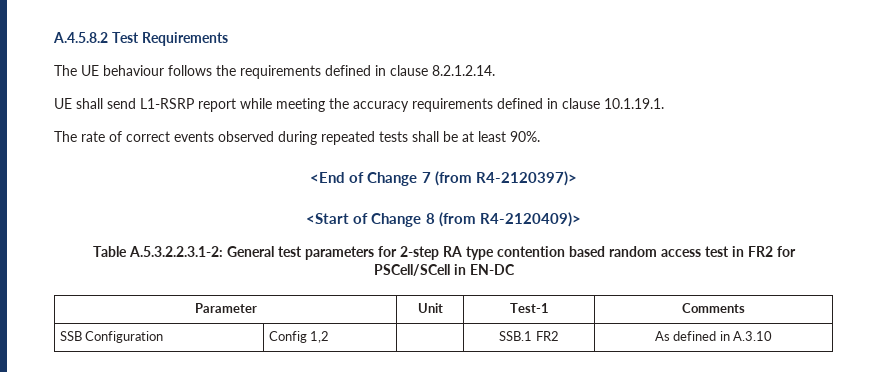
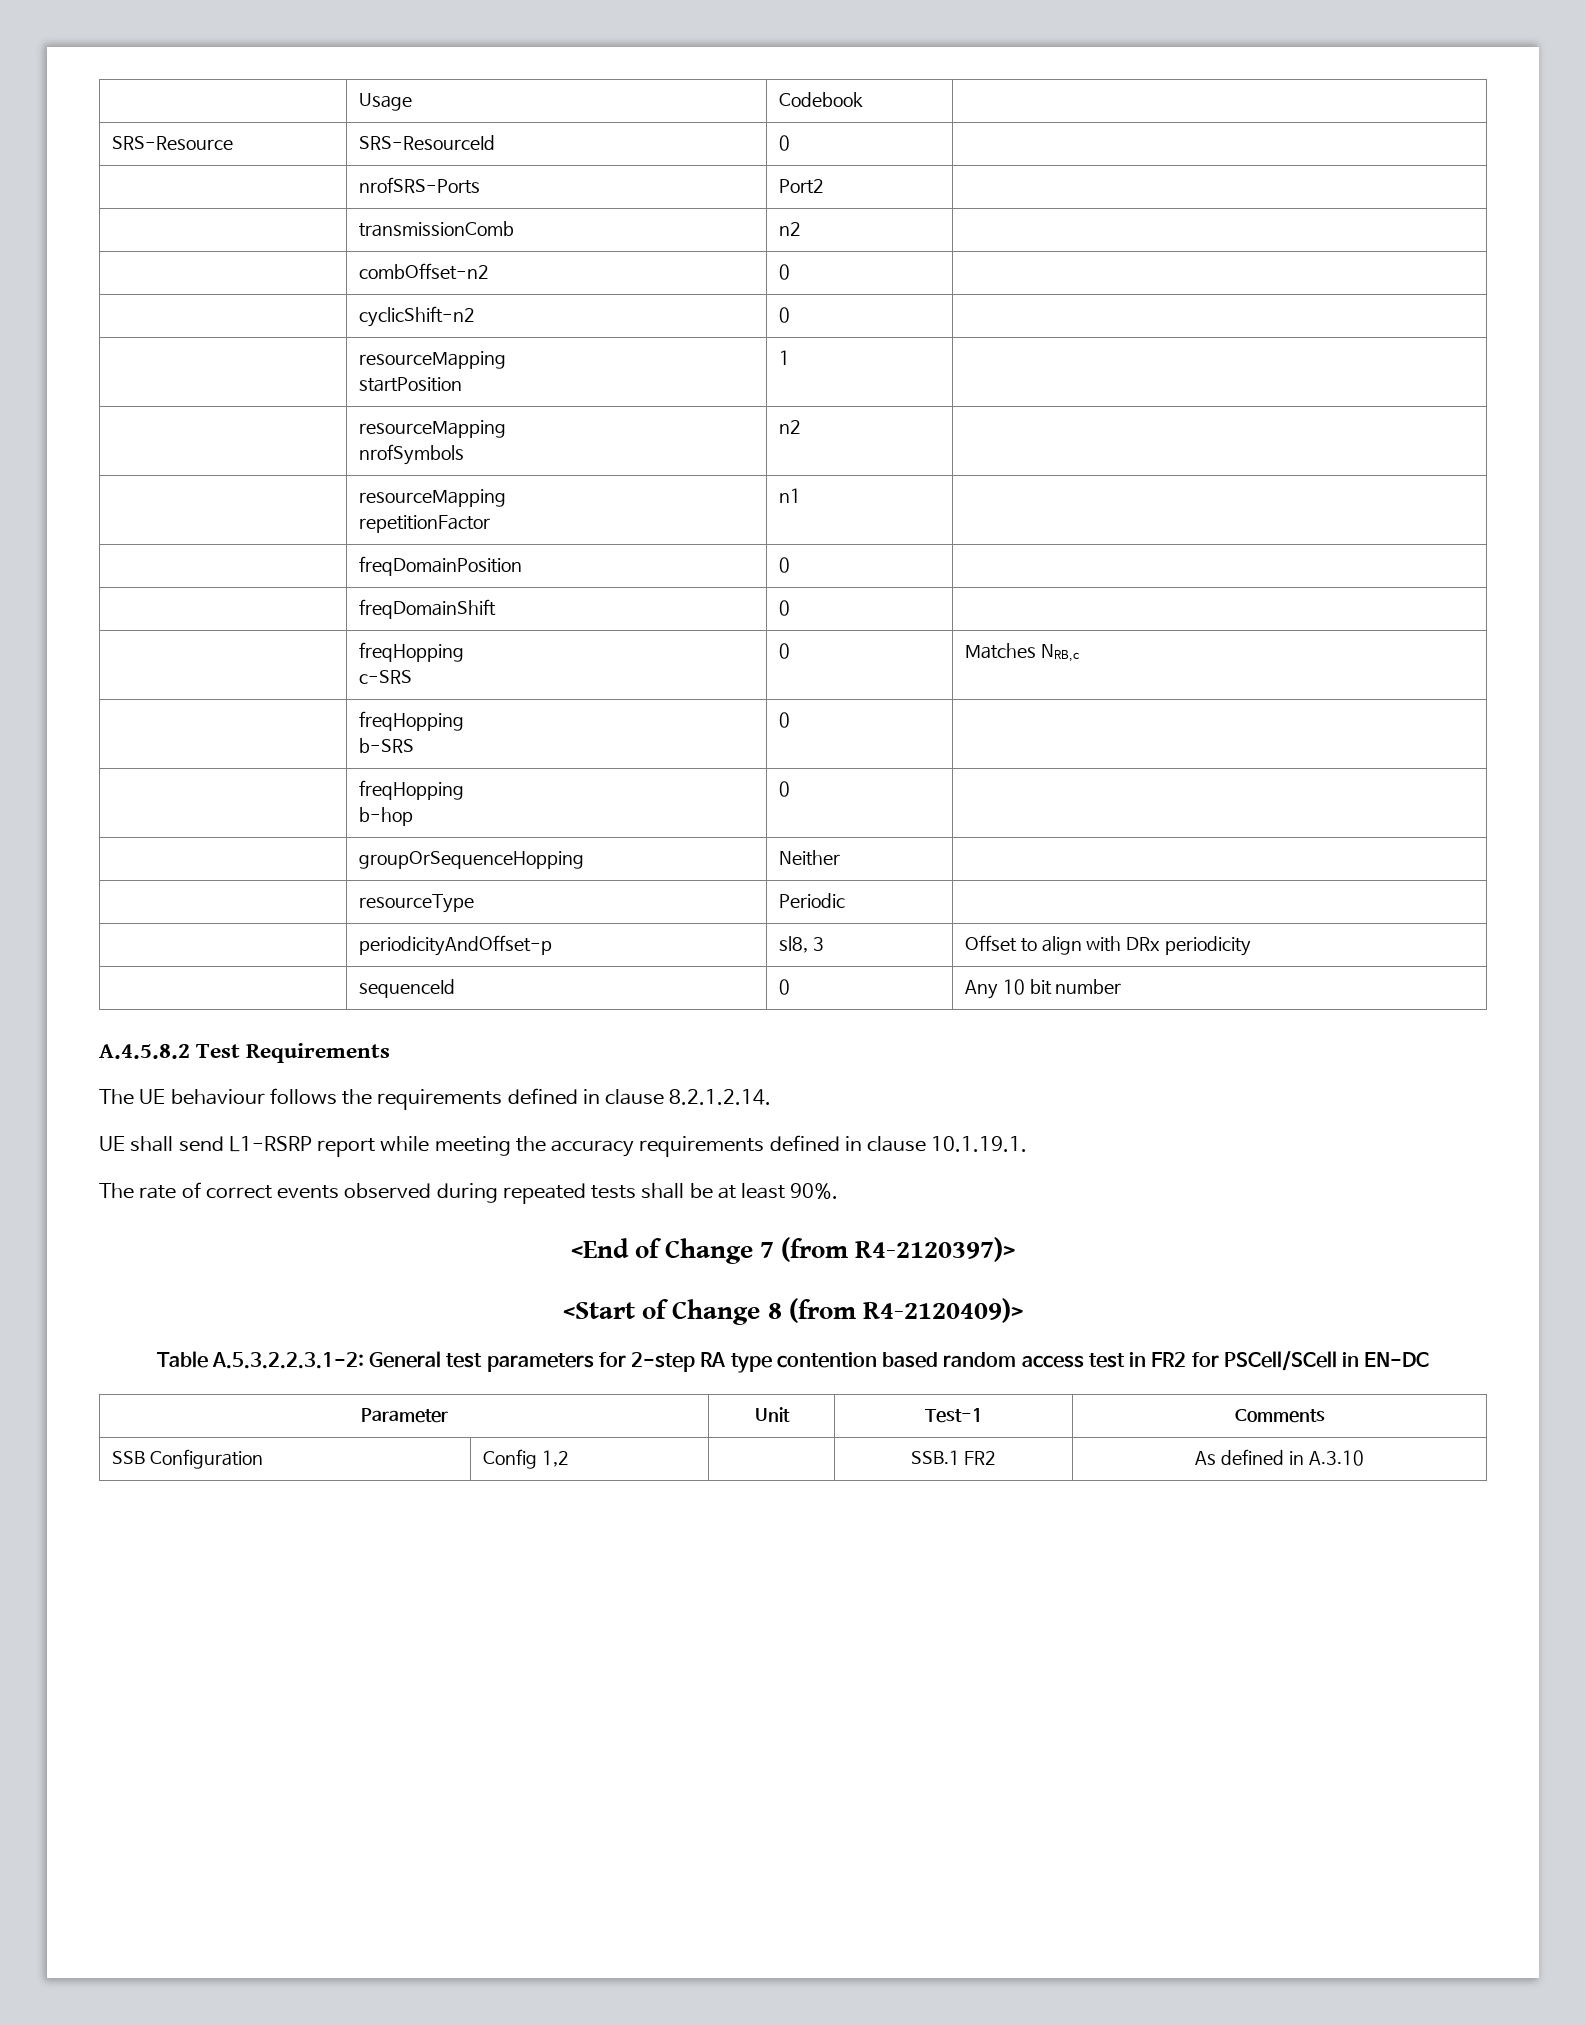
(53, 37) none -> [359,93,413,111] [779,92,864,107] [112,136,234,150] [359,135,496,150] [779,135,791,151] [359,177,481,194] [779,179,825,194] [359,221,515,237] [779,222,802,236] [359,263,490,280] [779,264,791,280] [359,306,476,327] [779,307,791,323] [359,351,507,369] [359,377,463,392] [779,350,791,365] [359,420,507,438] [359,444,465,465] [779,420,802,434] [359,489,507,507] [359,515,491,533] [779,488,802,503] [359,556,523,576] [779,557,791,573] [359,599,497,619] [779,600,791,616] [359,642,465,662] [359,670,413,684] [779,643,791,659] [965,643,1079,662] [359,711,465,731] [359,738,415,753] [779,712,791,728] [359,780,465,800] [359,807,414,826] [779,781,791,797] [359,851,585,869] [779,850,841,866] [359,894,475,913] [779,893,846,908] [359,935,553,956] [779,936,824,953] [965,935,1251,956] [359,979,456,998] [779,979,791,995] [965,979,1122,999] | Usage | Codebook | // SRS-Resource | SRS-ResourceId | 0 | // | nrofSRS-Ports | Port2 | // | transmissionComb | n2 | // | combOffset-n2 | 0 | // | cyclicShift-n2 | 0 | // | resourceMapping // startPosition | 1 | // | resourceMapping // nrofSymbols | n2 | // | resourceMapping // repetitionFactor | n1 | // | freqDomainPosition | 0 | // | freqDomainShift | 0 | // | freqHopping // c-SRS | 0 | Matches NRB,c // | freqHopping // b-SRS | 0 | // | freqHopping // b-hop | 0 | // | groupOrSequenceHopping | Neither | // | resourceType | Periodic | // | periodicityAndOffset-p | sl8, 3 | Offset to align with DRx periodicity // | sequenceId | 0 | Any 10 bit number //

